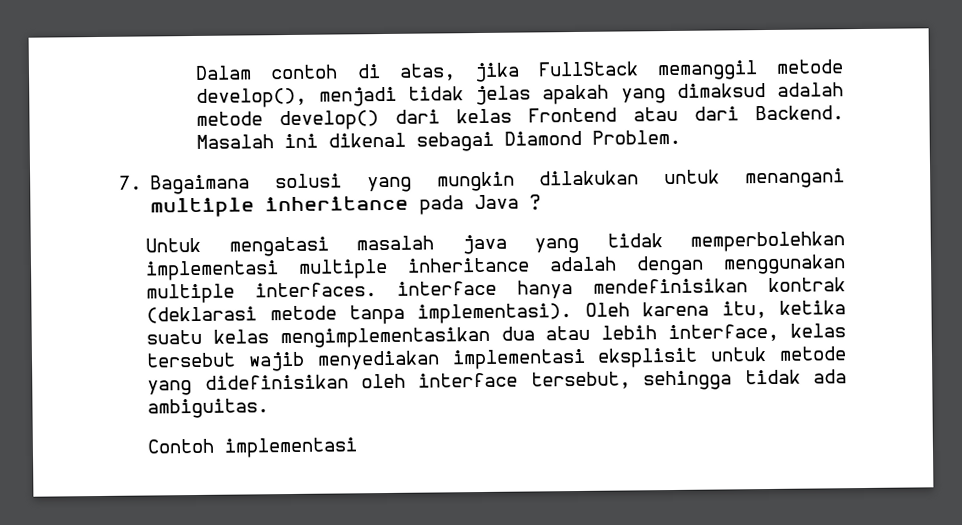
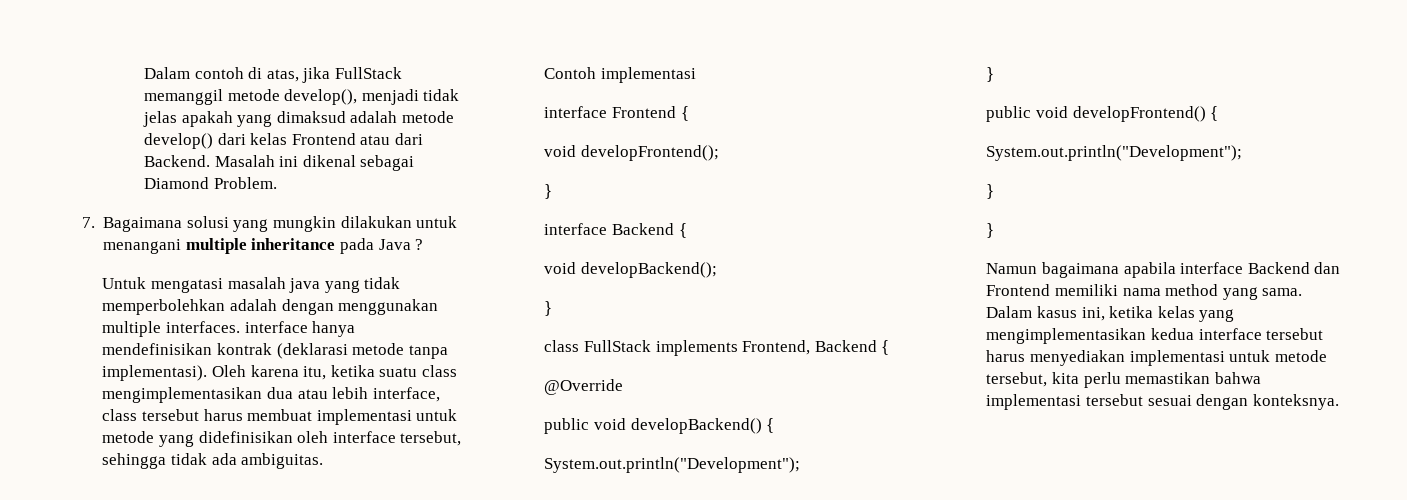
[145,257,531,281] implementasi multiple inheritance -> (226, 307) none
[212,329,269,344] kelas -> [422,365,458,377] class
[790,323,846,338] [146,347,699,372] kelas tersebut wajib menyediakan implementasi eksplisit -> [102,409,412,425] class tersebut harus membuat implementasi
(359, 447) none -> [544,106,689,121] [544,145,720,161] [544,184,553,199] [544,223,687,238] [544,262,718,278] [544,301,553,316] [544,340,890,356] [544,379,624,395] [544,418,775,434] [544,457,801,473] [986,67,995,82] [986,106,1219,122] [986,145,1243,161] [986,184,995,199] [986,223,995,238] [986,262,1341,278] [986,284,1303,300] [986,306,1235,322] [986,328,1324,344] [986,350,1327,366] [986,372,1261,388] [986,394,1339,410] // interface Frontend { // void developFrontend(); // } // interface Backend { // void developBackend(); // } // class FullStack implements Frontend, Backend { // @Override // public void developBackend() { // System.out.println("Development"); // } // public void developFrontend() { // System.out.println("Development"); // } // } // Namun bagaimana apabila interface Backend dan Frontend memiliki nama method yang sama. Dalam kasus ini, ketika kelas yang mengimplementasikan kedua interface tersebut harus menyediakan implementasi untuk metode tersebut, kita perlu memastikan bahwa implementasi tersebut sesuai dengan konteksnya.

